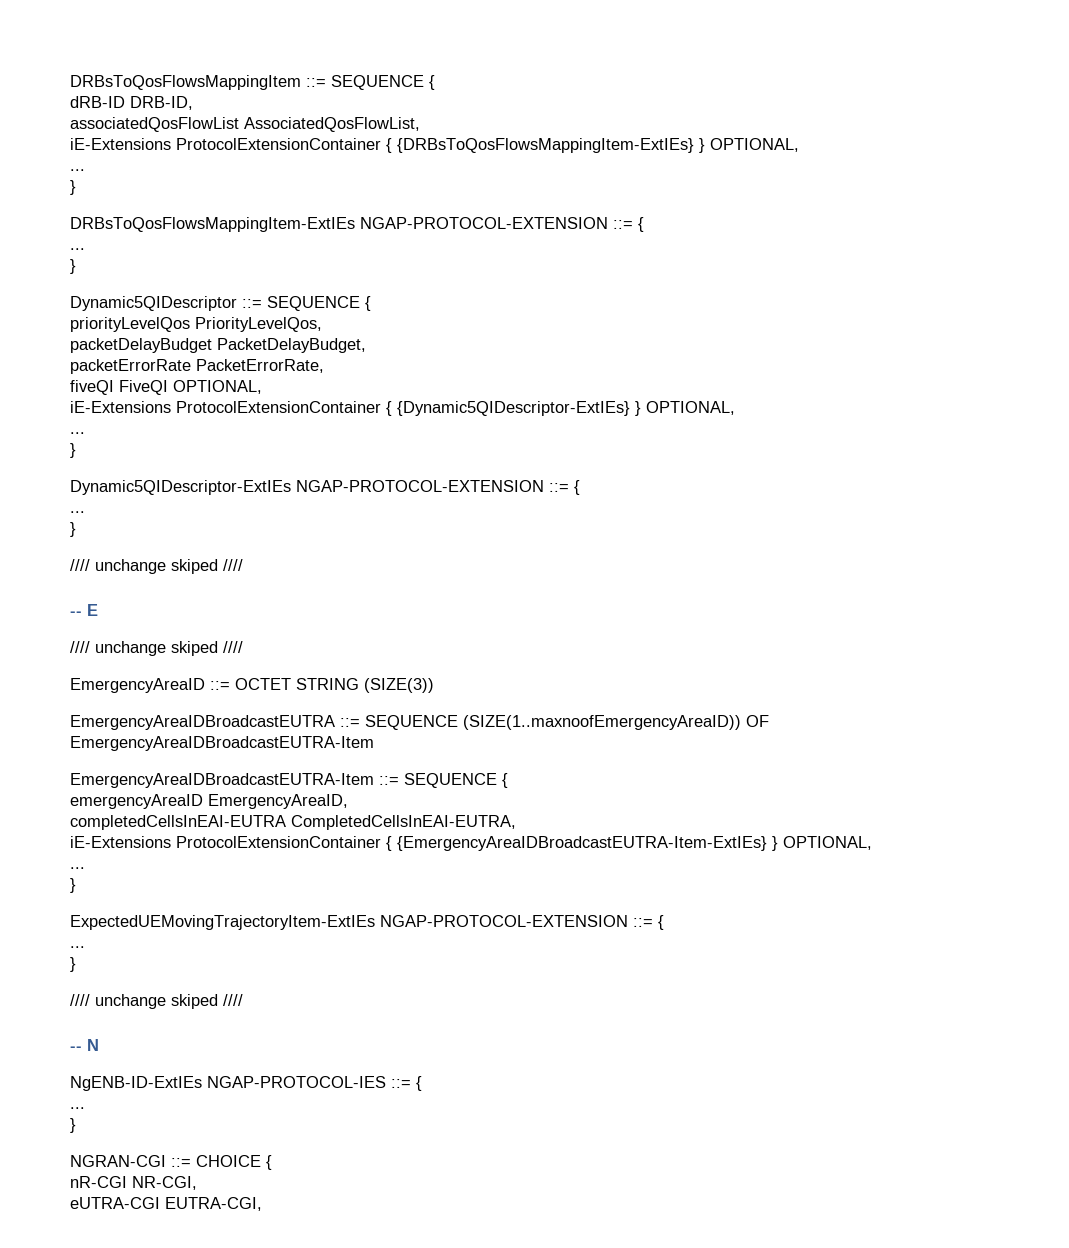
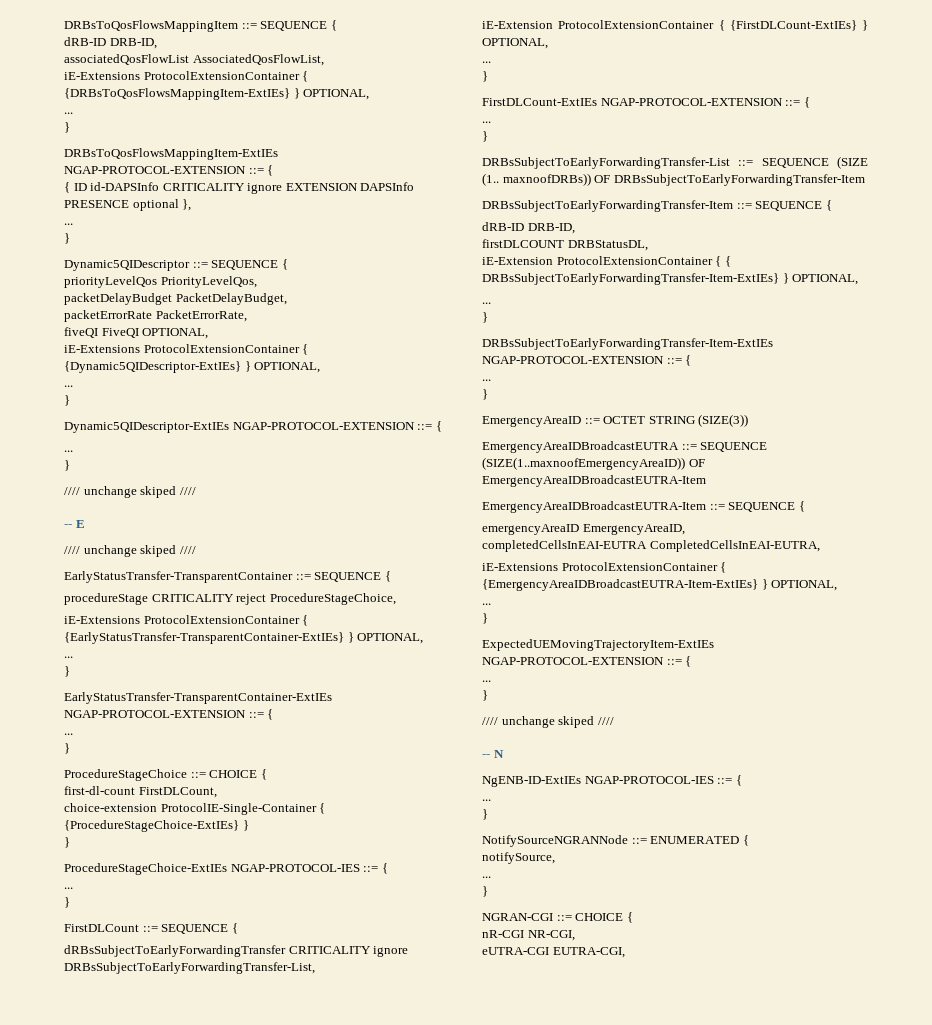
(644, 224) none -> [64,182,415,194] [64,199,192,211] // { ID id-DAPSInfo CRITICALITY ignore EXTENSION DAPSInfo PRESENCE optional },
(243, 647) none -> [64,571,391,583] [64,593,396,605] [64,615,309,626] [64,632,424,644] [64,656,73,658] [64,666,70,677] [64,692,332,704] [64,709,274,720] [64,733,73,735] [64,743,70,754] [64,769,267,781] [64,786,217,798] [64,803,326,815] [64,820,249,832] [64,837,70,848] [64,863,388,875] [64,887,73,889] [64,897,70,908] [64,923,238,934] [64,945,409,957] [64,962,315,974] [482,20,868,31] [482,38,548,49] [482,61,491,63] [482,71,488,82] [482,97,810,108] [482,121,491,123] [482,131,488,142] [482,156,868,169] [482,173,865,186] [482,200,832,212] [482,222,575,234] [482,239,648,251] [482,256,731,267] [482,273,859,285] [482,302,491,304] [482,312,488,323] [482,338,773,350] [482,355,692,366] [482,379,491,381] [482,389,488,400] // EarlyStatusTransfer-TransparentContainer ::= SEQUENCE { // procedureStage CRITICALITY reject ProcedureStageChoice, // iE-Extensions ProtocolExtensionContainer { {EarlyStatusTransfer-TransparentContainer-ExtIEs} } OPTIONAL, // ... // } // EarlyStatusTransfer-TransparentContainer-ExtIEs NGAP-PROTOCOL-EXTENSION ::= { // ... // } // ProcedureStageChoice ::= CHOICE { // first-dl-count FirstDLCount, // choice-extension ProtocolIE-Single-Container { {ProcedureStageChoice-ExtIEs} } // } // ProcedureStageChoice-ExtIEs NGAP-PROTOCOL-IES ::= { // ... // } // FirstDLCount ::= SEQUENCE { // dRBsSubjectToEarlyForwardingTransfer CRITICALITY ignore DRBsSubjectToEarlyForwardingTransfer-List, // iE-Extension ProtocolExtensionContainer { {FirstDLCount-ExtIEs} } OPTIONAL, // ... // } // FirstDLCount-ExtIEs NGAP-PROTOCOL-EXTENSION ::= { // ... // } // DRBsSubjectToEarlyForwardingTransfer-List ::= SEQUENCE (SIZE (1.. maxnoofDRBs)) OF DRBsSubjectToEarlyForwardingTransfer-Item // DRBsSubjectToEarlyForwardingTransfer-Item ::= SEQUENCE { // dRB-ID DRB-ID, // firstDLCOUNT DRBStatusDL, // iE-Extension ProtocolExtensionContainer { { DRBsSubjectToEarlyForwardingTransfer-Item-ExtIEs} } OPTIONAL, // ... // } // DRBsSubjectToEarlyForwardingTransfer-Item-ExtIEs NGAP-PROTOCOL-EXTENSION ::= { // ... // }
(76, 1125) none -> [482,835,749,847] [482,852,555,864] [482,876,491,878] [482,886,488,897] // NotifySourceNGRANNode ::= ENUMERATED { // notifySource, // ... // }

